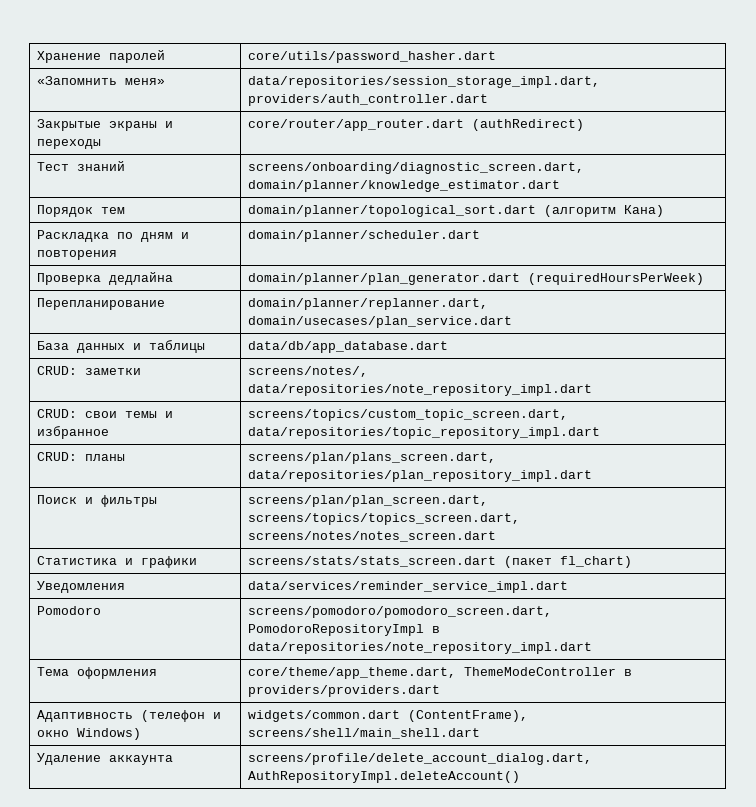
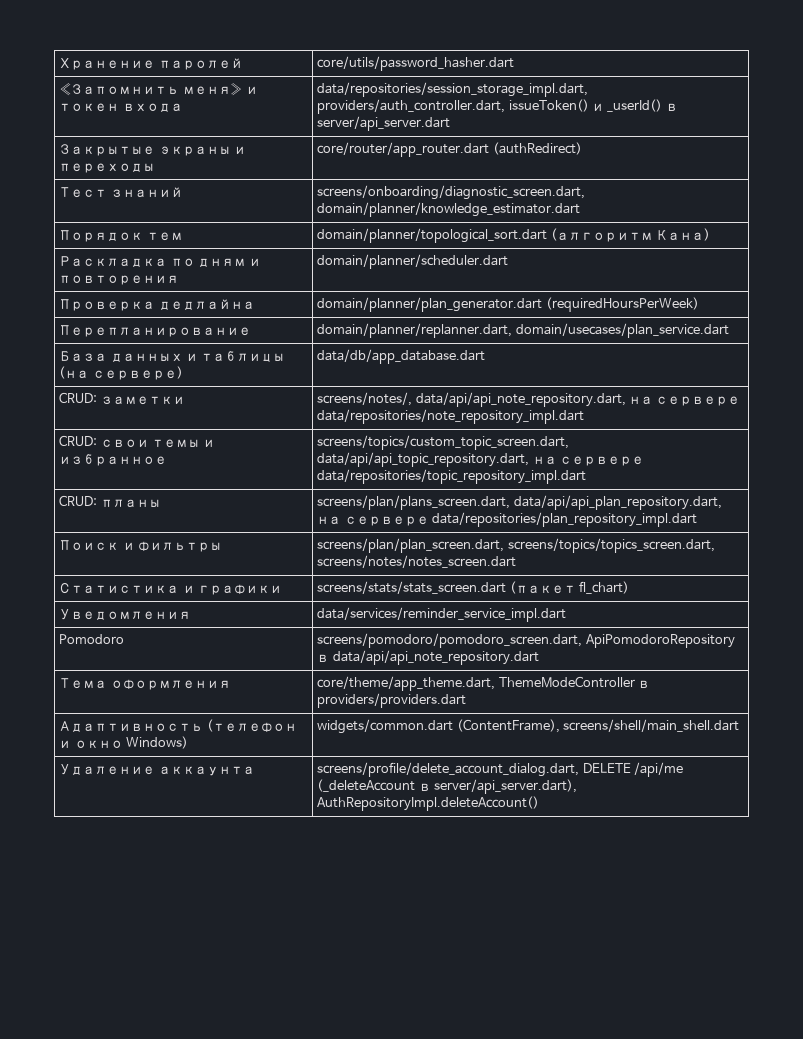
[247,76,600,88] [247,94,488,106] | data/repositories/session_storage_impl.dart, providers/auth_controller.dart -> [245,86,258,94] [59,103,183,112] [317,82,589,97] [317,99,678,114] [317,116,451,131] и токен входа | data/repositories/session_storage_impl.dart, providers/auth_controller.dart, issueToken() и _userId() в server/api_server.dart
(205, 346) none -> [59,366,183,380] (на сервере)
(368, 371) none -> [415,392,741,407] data/api/api_note_repository.dart, на сервере
(568, 415) none -> [317,452,644,467] data/api/api_topic_repository.dart, на сервере
(496, 458) none -> [513,495,722,510] [317,516,429,526] data/api/api_plan_repository.dart, на сервере
[247,624,440,636] [247,642,592,654] PomodoroRepositoryImpl в data/repositories/note_repository_impl.dart -> [585,634,735,648] [317,650,539,665] ApiPomodoroRepository в data/api/api_note_repository.dart
(592, 759) none -> [582,762,683,777] [317,779,577,794] DELETE /api/me (_deleteAccount в server/api_server.dart),

